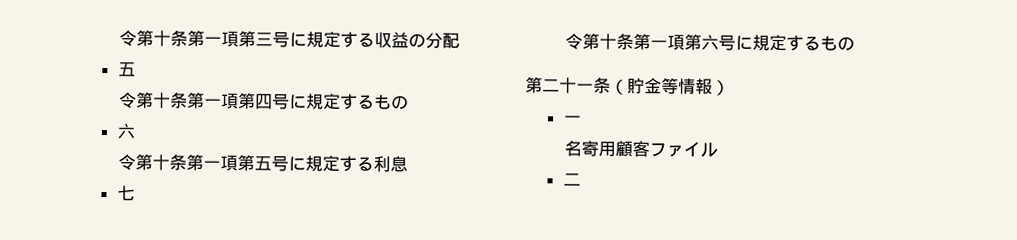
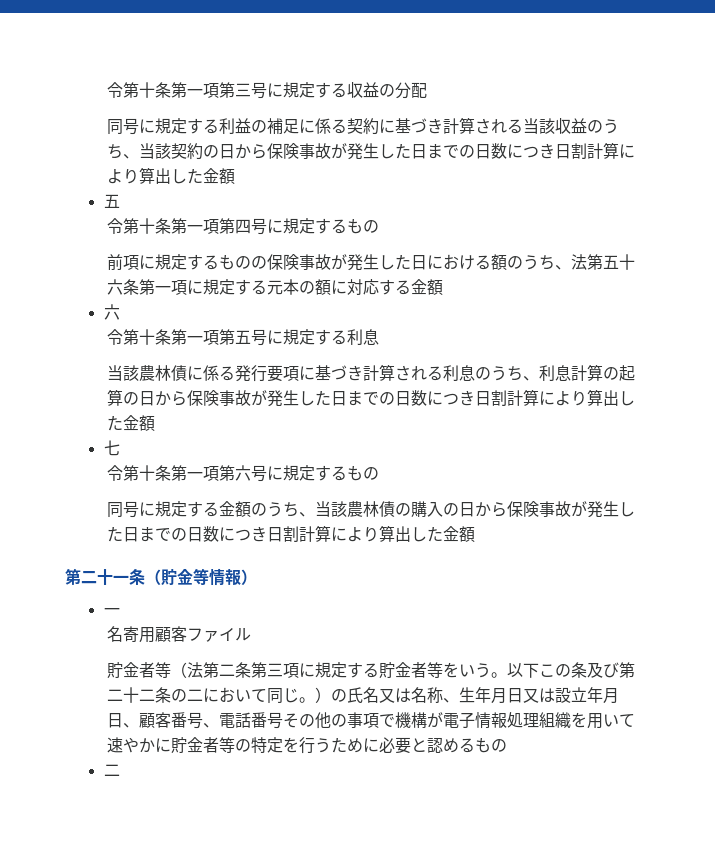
(460, 40) none -> [107,117,620,135] [107,142,636,160] [107,167,236,184] // 同号に規定する利益の補足に係る契約に基づき計算される当該収益のうち、当該契約の日から保険事故が発生した日までの日数につき日割計算により算出した金額
(409, 102) none -> [107,254,636,271] [107,279,444,295] // 前項に規定するものの保険事故が発生した日における額のうち、法第五十六条第一項に規定する元本の額に対応する金額
(408, 164) none -> [107,364,636,382] [107,389,636,407] [107,415,156,431] // 当該農林債に係る発行要項に基づき計算される利息のうち、利息計算の起算の日から保険事故が発生した日までの日数につき日割計算により算出した金額
(855, 43) none -> [107,501,636,518] [107,525,476,542] // 同号に規定する金額のうち、当該農林債の購入の日から保険事故が発生した日までの日数につき日割計算により算出した金額
(718, 150) none -> [107,662,636,679] [107,687,620,704] [107,712,636,729] [107,737,508,754] // 貯金者等（法第二条第三項に規定する貯金者等をいう。以下この条及び第二十二条の二において同じ。）の氏名又は名称、生年月日又は設立年月日、顧客番号、電話番号その他の事項で機構が電子情報処理組織を用いて速やかに貯金者等の特定を行うために必要と認めるもの

